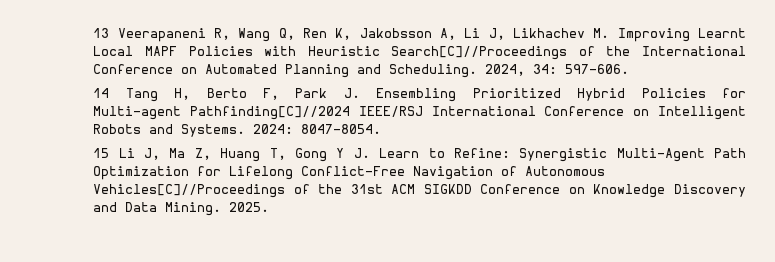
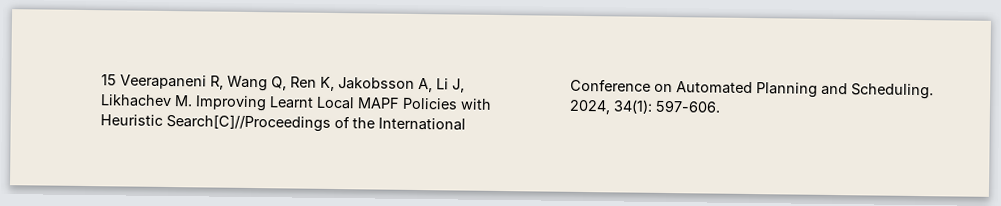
[93,28,110,38] 13 -> [101,74,118,86] 15
[533,64,558,74] 34: -> [613,99,654,114] 34(1):
[93,88,747,102] [93,106,746,120] [93,124,382,137] [93,148,746,162] [93,166,606,180] [93,184,746,198] [93,202,270,216] // 14 Tang H, Berto F, Park J. Ensembling Prioritized Hybrid Policies for Multi-agent Pathfinding[C]//2024 IEEE/RSJ International Conference on Intelligent Robots and Systems. 2024: 8047-8054. // 15 Li J, Ma Z, Huang T, Gong Y J. Learn to Refine: Synergistic Multi-Agent Path Optimization for Lifelong Conflict-Free Navigation of Autonomous Vehicles[C]//Proceedings of the 31st ACM SIGKDD Conference on Knowledge Discovery and Data Mining. 2025. -> (722, 106) none

